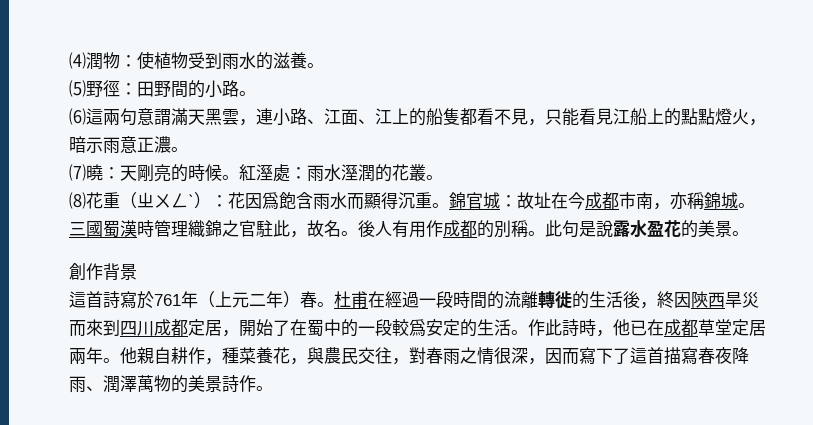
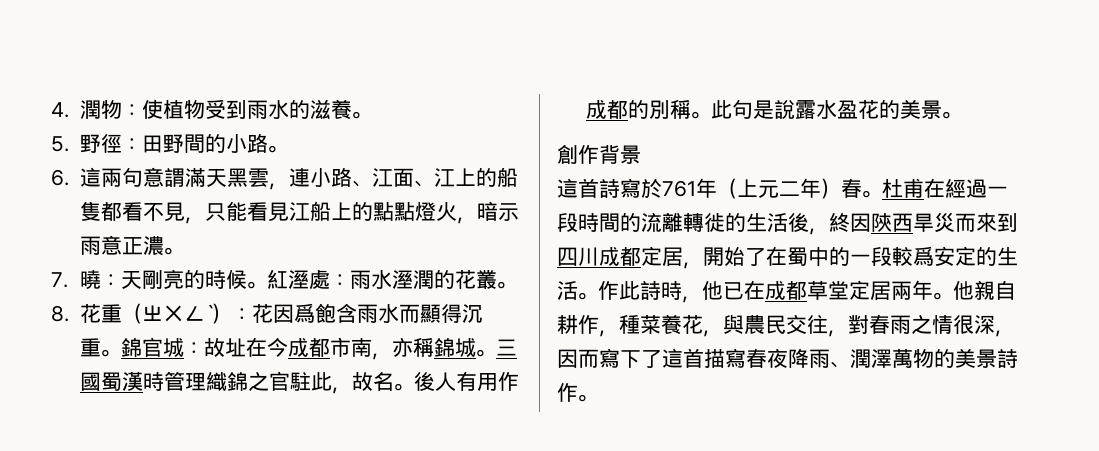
[69,52,86,69] ⑷ -> [51,102,69,118] 4.
[69,80,86,97] ⑸ -> [51,136,69,152] 5.
[69,108,86,125] ⑹ -> [51,169,69,186] 6.
[69,164,86,181] ⑺ -> [51,272,68,288] 7.
[69,192,86,209] ⑻ -> [51,305,69,322] 8.

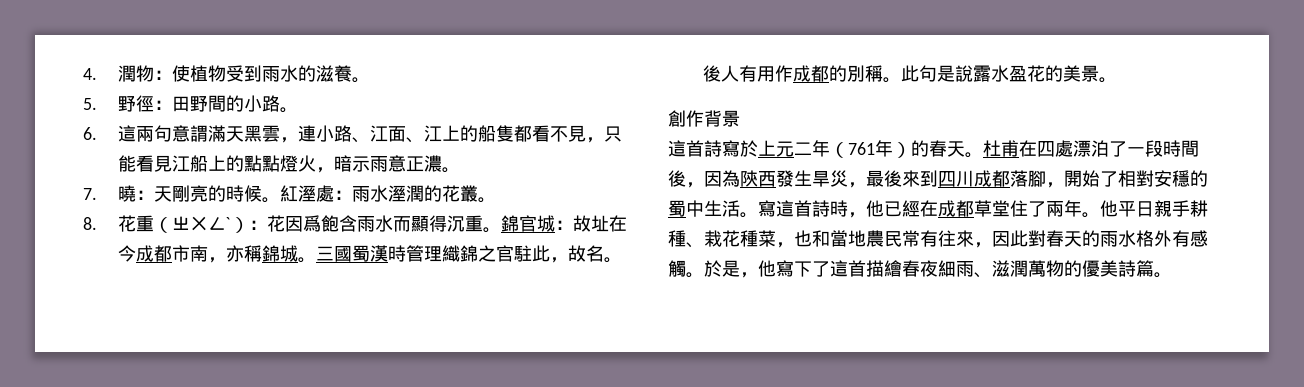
[662,178,1008,199] [557,212,976,235] 761年（上元二年）春。杜甫在經過一段時間的流離轉徙的生活後，終因陝西旱災而 -> [758,140,1199,158] [668,170,902,188] 上元二年（761年）的春天。杜甫在四處漂泊了一段時間後，因為陝西發生旱災，最後
[641,246,683,267] 定居 -> [1010,170,1046,187] 落腳
[766,246,1018,267] [557,281,640,300] 在蜀中的一段較爲安定的生活。作此 -> [1118,170,1208,187] [668,200,812,218] 相對安穩的蜀中生活。寫這首
(744, 291) none -> [902,200,920,217] 經
[849,280,891,301] 定居 -> [1010,200,1046,217] 住了
[974,280,1016,300] [557,314,1015,337] [557,348,1018,368] [557,383,578,402] 親自耕作，種菜養花，與農民交往，對春雨之情很深，因而寫下了這首描寫春夜降雨、潤澤萬物的美景詩作 -> [1118,200,1208,217] [668,230,1208,248] [668,260,1154,278] 平日親手耕種、栽花種菜，也和當地農民常有往來，因此對春天的雨水格外有感觸。於是，他寫下了這首描繪春夜細雨、滋潤萬物的優美詩篇

